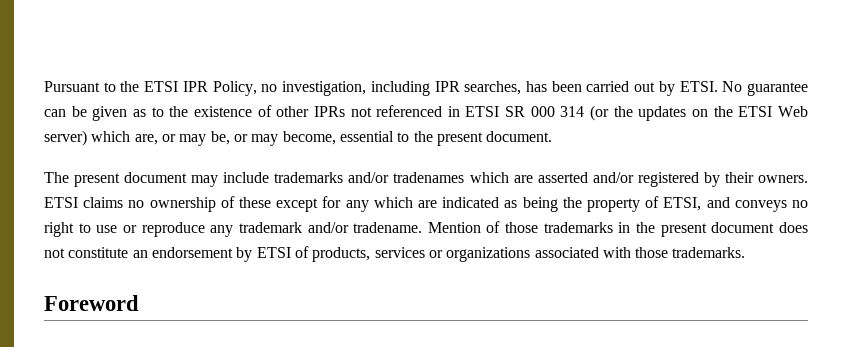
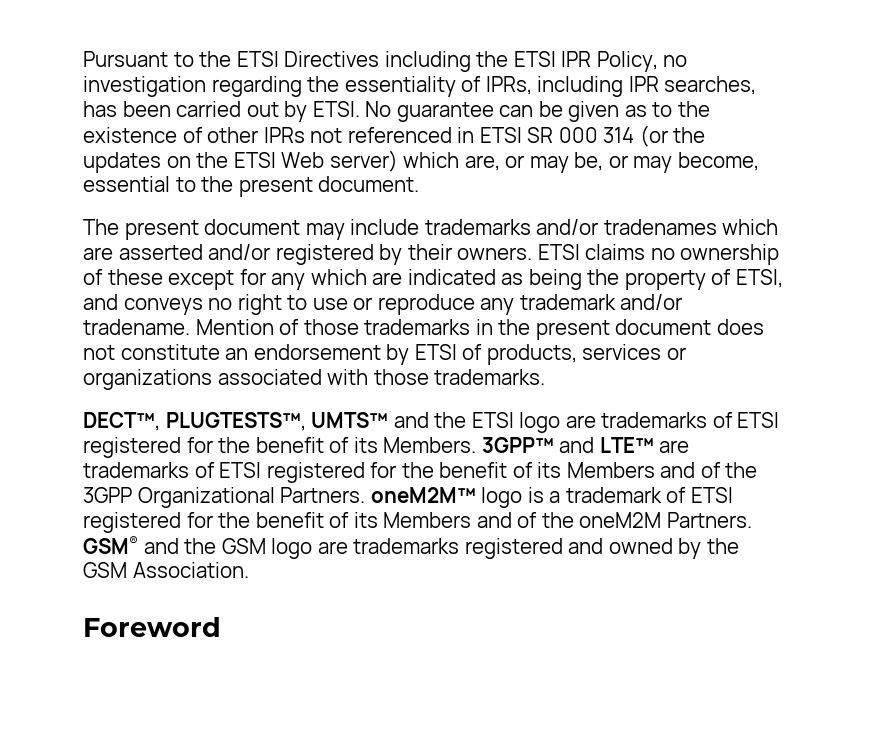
[182,81,367,96] IPR Policy, no investigation, -> [284,51,688,72] [83,76,532,97] Directives including the ETSI IPR Policy, no investigation regarding the essentiality of IPRs,
(746, 252) none -> [83,412,780,433] [83,437,690,458] [83,462,758,483] [83,487,733,508] [83,512,752,533] [83,536,739,559] [83,562,249,578] // DECT™, PLUGTESTS™, UMTS™ and the ETSI logo are trademarks of ETSI registered for the benefit of its Members. 3GPP™ and LTE™ are trademarks of ETSI registered for the benefit of its Members and of the 3GPP Organizational Partners. oneM2M™ logo is a trademark of ETSI registered for the benefit of its Members and of the oneM2M Partners. GSM® and the GSM logo are trademarks registered and owned by the GSM Association.

